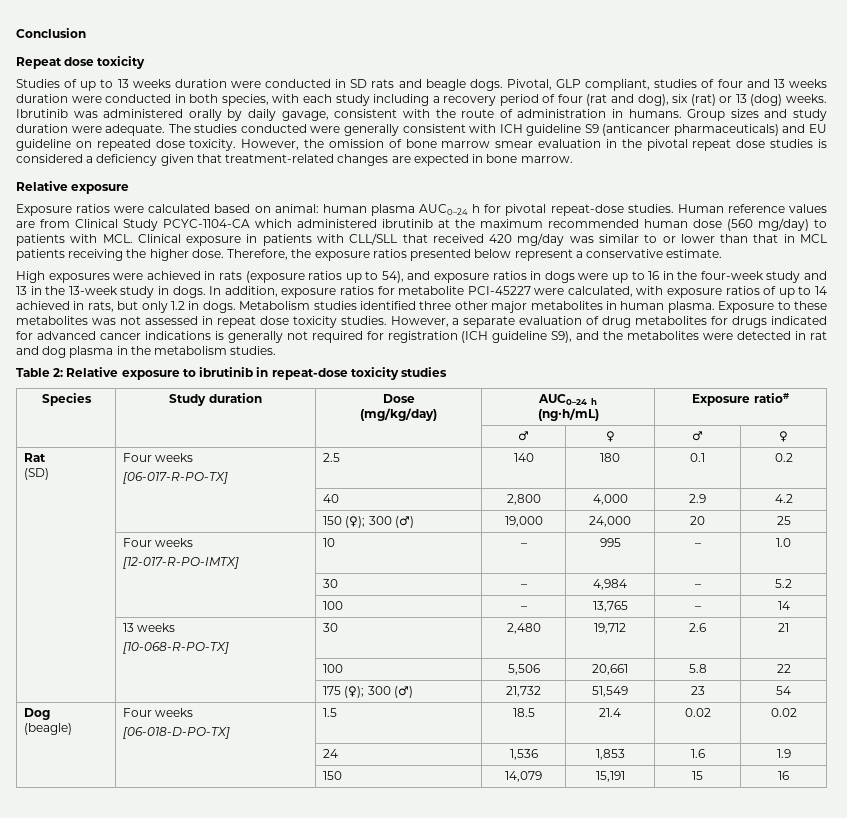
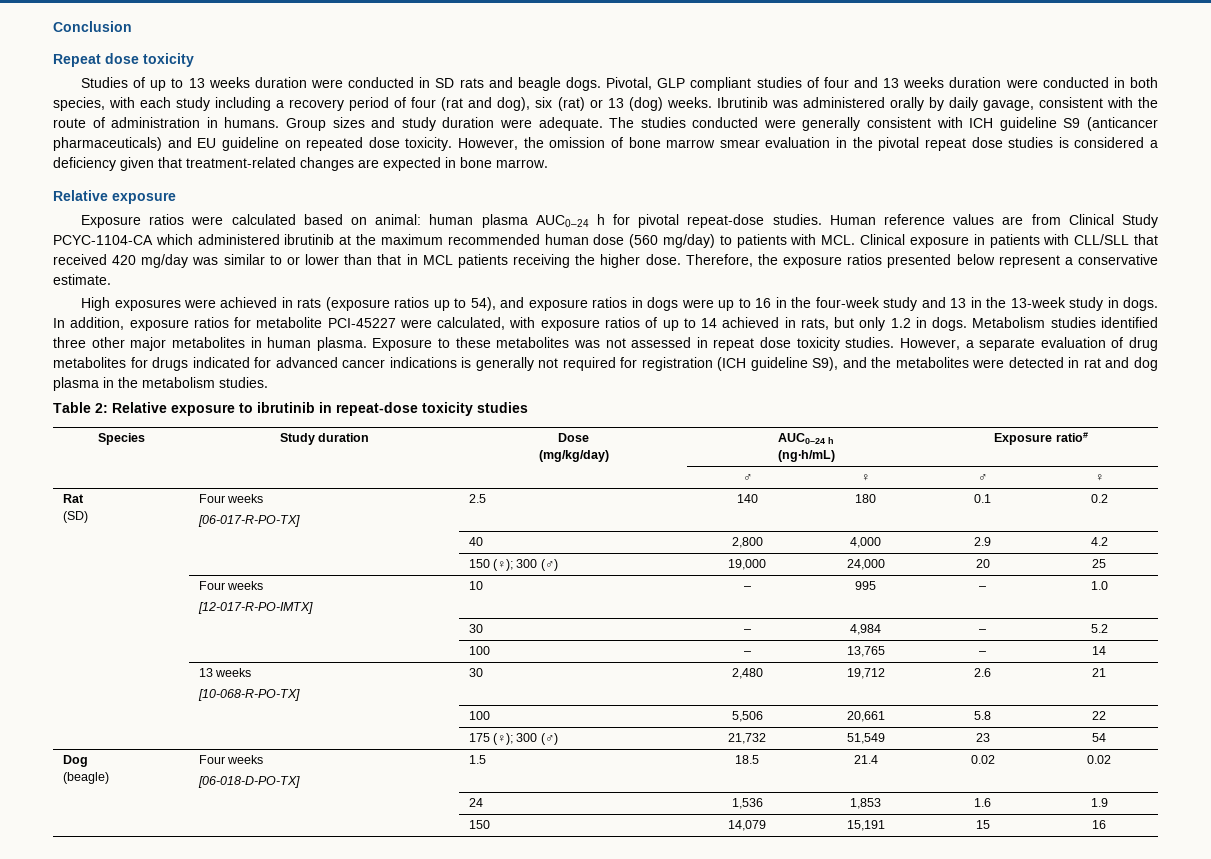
[585,79,651,91] compliant, -> [690,77,752,91] compliant

